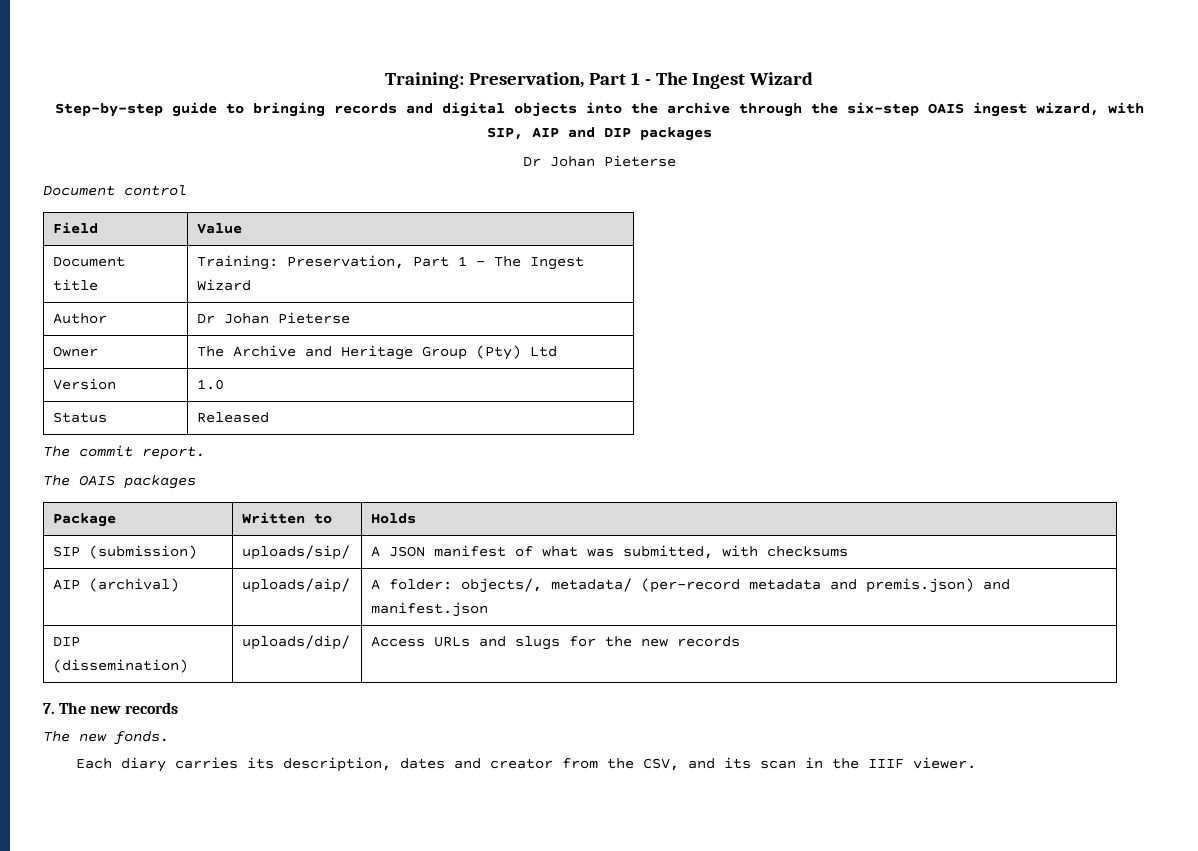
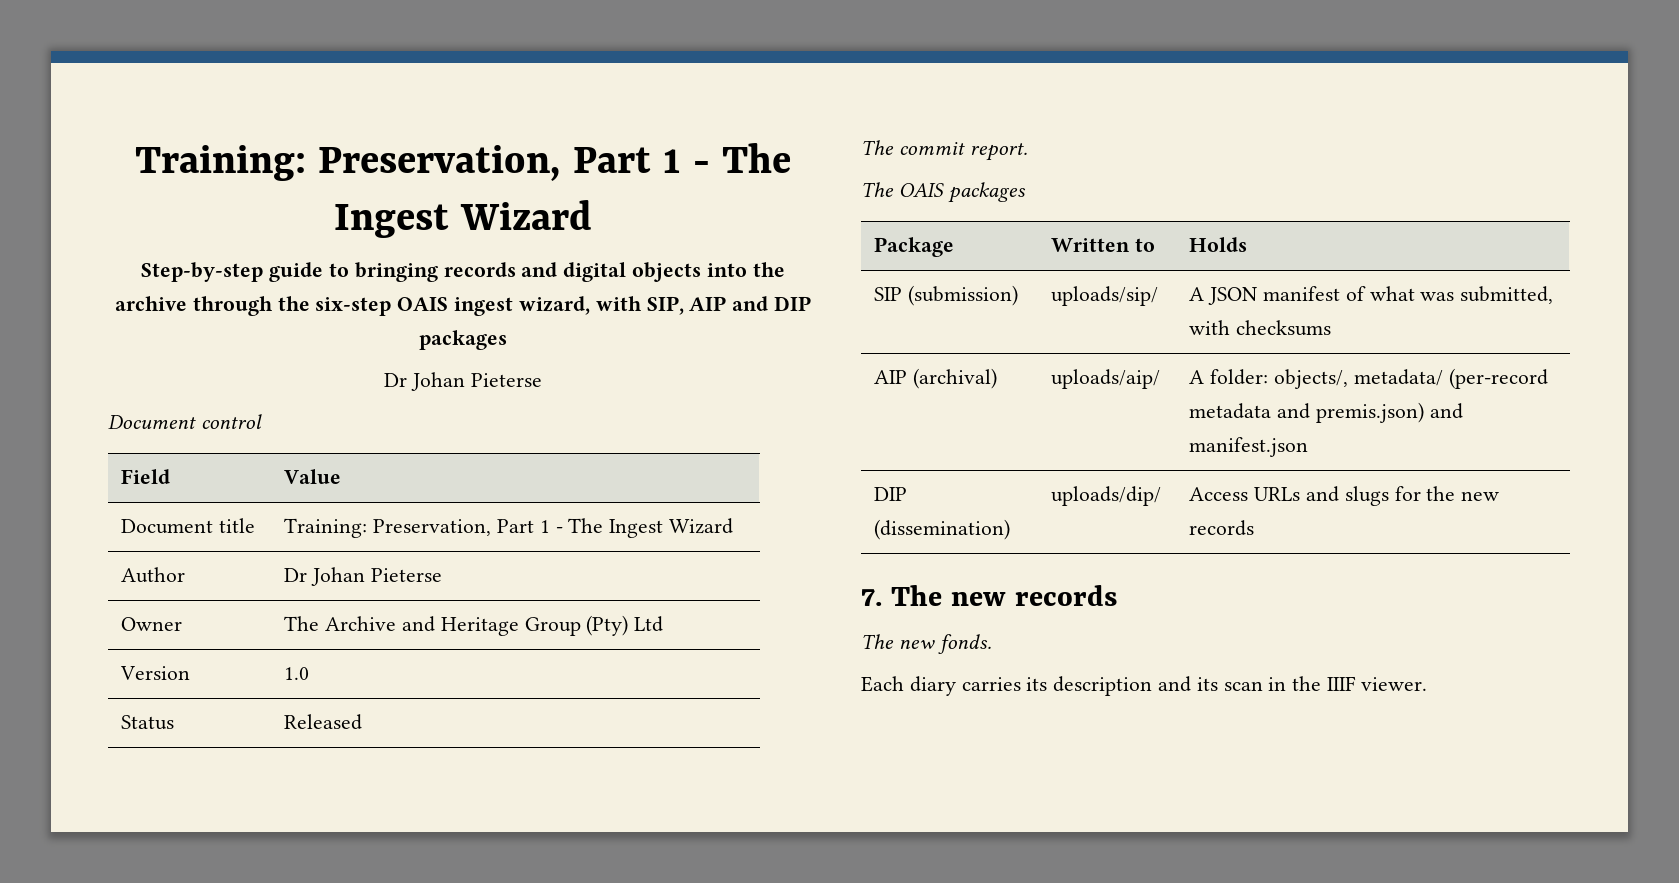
[283,757,680,772] description, dates and creator from the CSV, -> [1053,676,1153,696] description

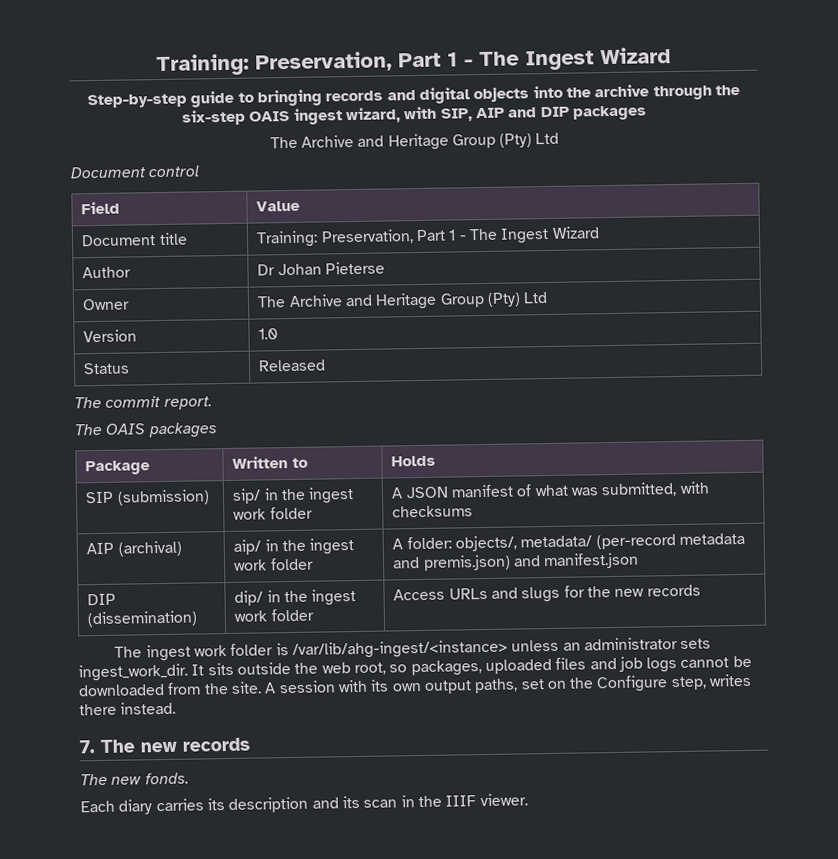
[384,372,542,391] Dr Johan Pieterse -> [269,132,560,151] The Archive and Heritage Group (Pty) Ltd
[1051,286,1159,306] uploads/sip/ -> [232,487,355,504] [233,506,313,520] sip/ in the ingest work folder
[1051,369,1161,389] uploads/aip/ -> [233,538,355,555] [234,557,314,571] aip/ in the ingest work folder
[1051,486,1162,506] uploads/dip/ -> [234,588,357,606] [234,608,314,622] dip/ in the ingest work folder
(1255, 528) none -> [114,636,712,662] [78,655,752,682] [78,673,753,697] [79,701,177,716] // The ingest work folder is /var/lib/ahg-ingest/<instance> unless an administrator sets ingest_work_dir. It sits outside the web root, so packages, uploaded files and job logs cannot be downloaded from the site. A session with its own output paths, set on the Configure step, writes there instead.

